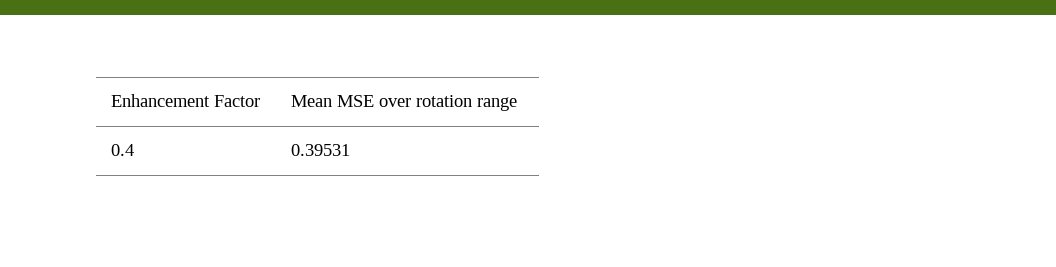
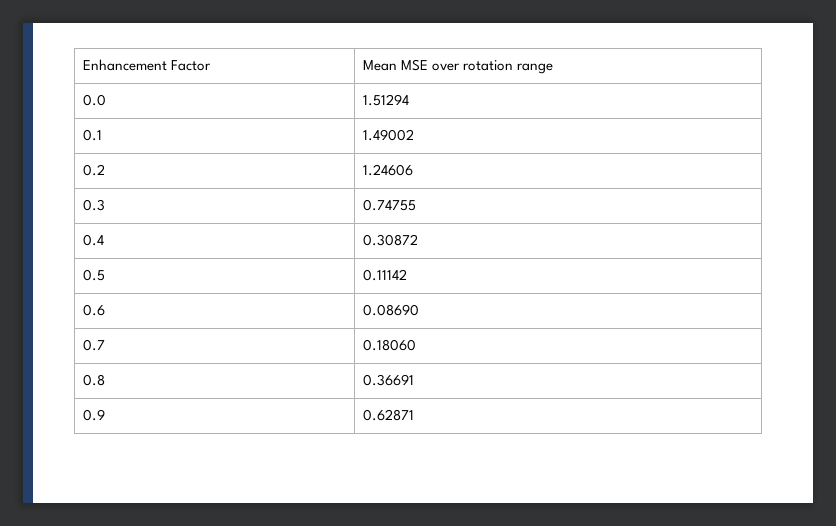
[110,144,134,156] [290,144,350,156] 0.4 | 0.39531 -> [83,94,107,106] [363,94,410,106] [83,129,103,141] [363,129,415,141] [83,164,106,176] [363,164,414,176] [83,199,106,211] [363,199,417,211] [83,234,105,246] [363,234,419,246] [83,269,106,281] [363,269,408,281] [83,304,106,316] [363,304,420,316] [83,339,106,351] [363,339,417,351] [83,374,106,386] [363,374,415,386] [83,409,106,421] [363,409,415,421] 0.0 | 1.51294 // 0.1 | 1.49002 // 0.2 | 1.24606 // 0.3 | 0.74755 // 0.4 | 0.30872 // 0.5 | 0.11142 // 0.6 | 0.08690 // 0.7 | 0.18060 // 0.8 | 0.36691 // 0.9 | 0.62871

